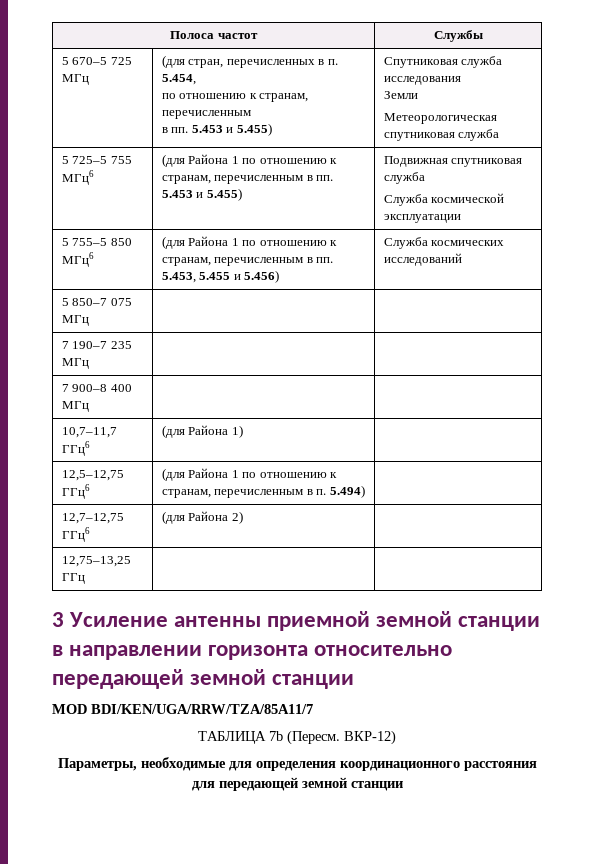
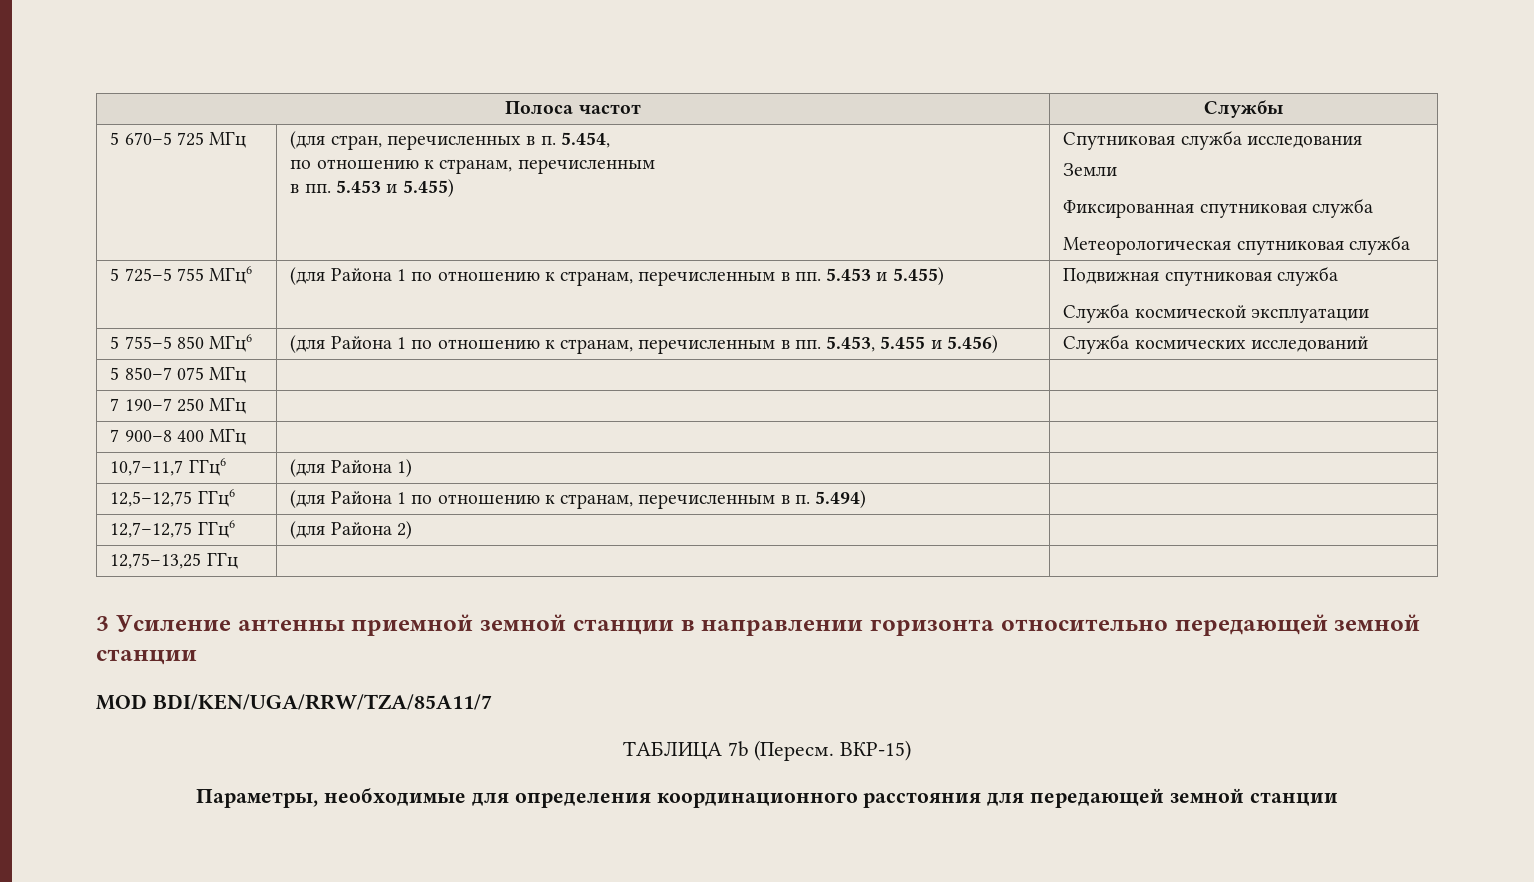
(418, 95) none -> [1063,198,1374,218] // Фиксированная спутниковая служба
[110,341,132,349] 235 -> [177,398,205,412] 250
[344,730,396,745] ВКР-12) -> [840,740,912,761] ВКР-15)

